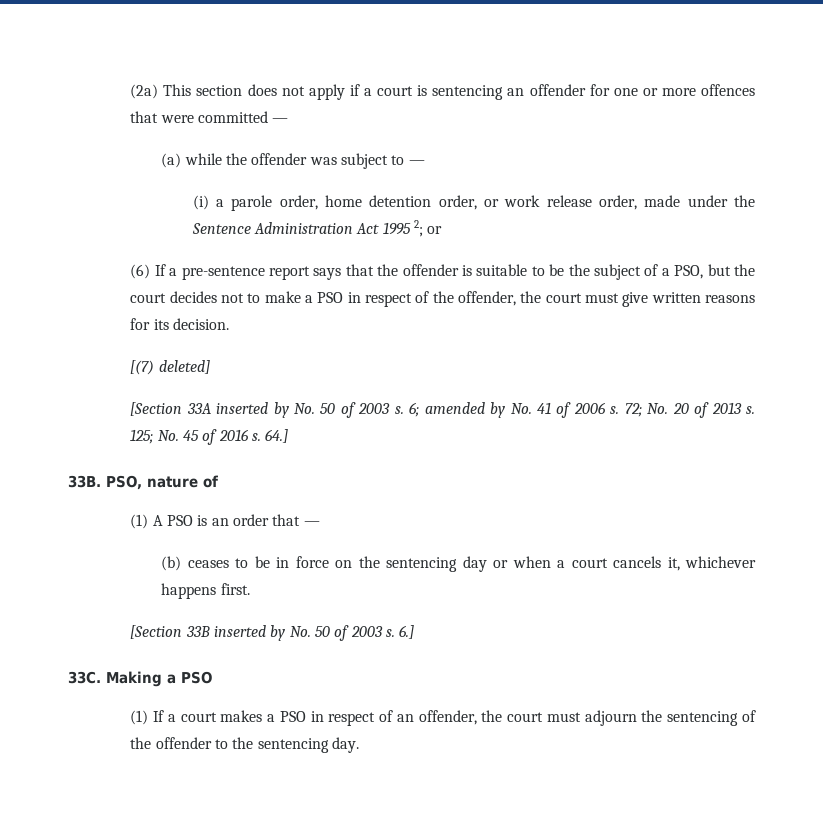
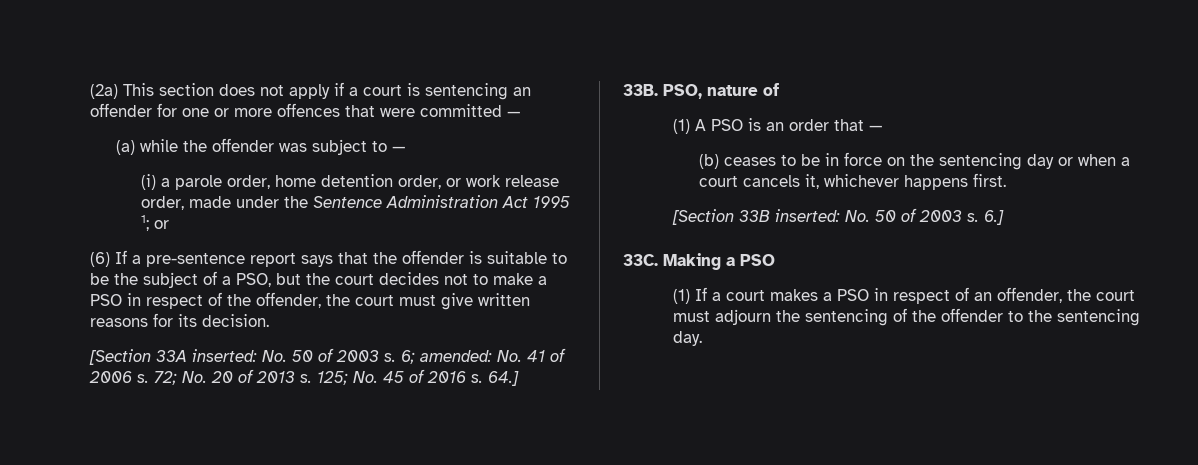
[413,220,423,237] 2; -> [140,215,149,231] 1;
[130,360,210,375] // [(7) deleted] -> (270, 320) none
[216,402,289,418] inserted by -> [192,349,258,362] inserted:
[424,402,506,418] amended by -> [420,350,493,362] amended:
[213,625,286,641] inserted by -> [775,209,841,222] inserted:

